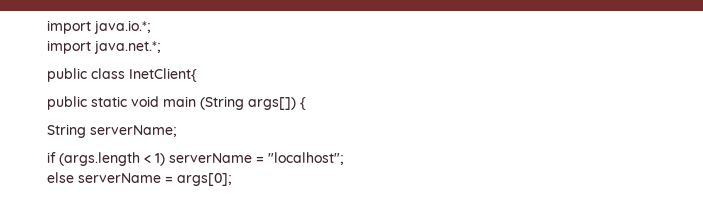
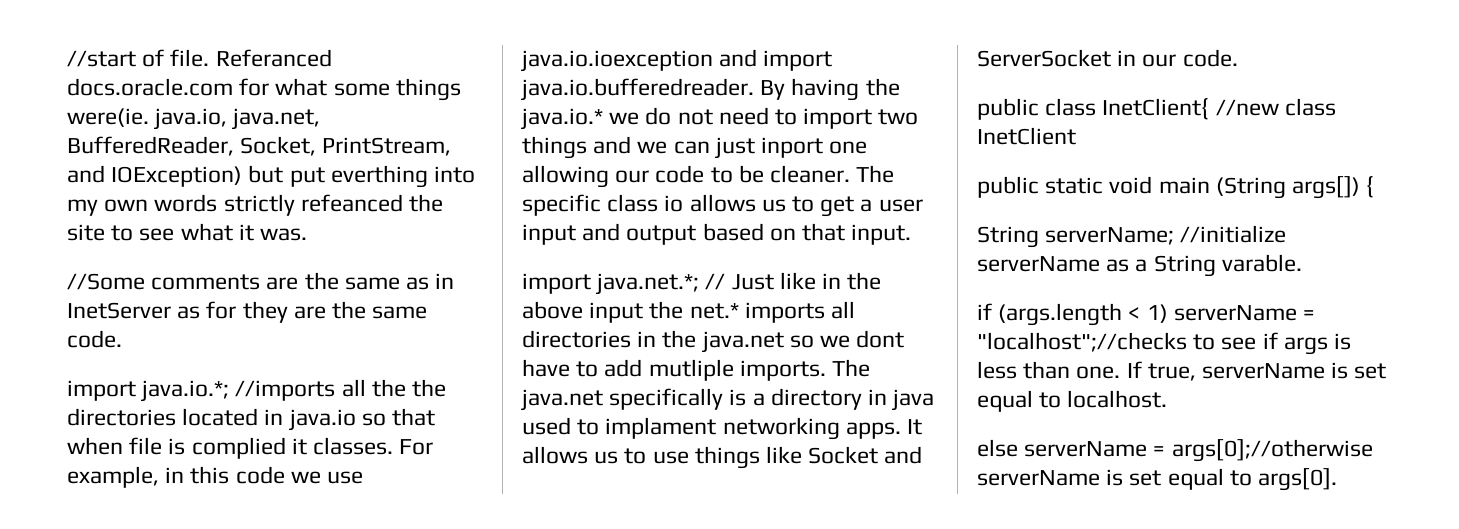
[47,20,151,34] [47,40,161,54] import java.io.*; // import java.net.*; -> [67,49,332,67] [67,78,461,101] [67,108,321,130] [67,136,452,156] [67,165,476,188] [67,194,444,216] [67,223,308,241] [67,272,455,290] [67,301,428,323] [67,330,122,348] [67,379,447,402] [67,408,436,431] [67,437,434,459] [67,466,364,488] [521,49,833,72] [521,78,900,101] [521,107,919,130] [522,136,868,159] [522,165,895,188] [522,194,923,217] [522,223,912,245] [522,272,882,295] [522,301,856,323] [522,330,905,353] [522,359,871,381] [521,388,935,411] [522,417,923,440] [522,446,923,469] [977,49,1238,67] //start of file. Referanced docs.oracle.com for what some things were(ie. java.io, java.net, BufferedReader, Socket, PrintStream, and IOException) but put everthing into my own words strictly refeanced the site to see what it was. // //Some comments are the same as in InetServer as for they are the same code. // import java.io.*; //imports all the the directories located in java.io so that when file is complied it classes. For example, in this code we use java.io.ioexception and import java.io.bufferedreader. By having the java.io.* we do not need to import two things and we can just inport one allowing our code to be cleaner. The specific class io allows us to get a user input and output based on that input. // import java.net.*; // Just like in the above input the net.* imports all directories in the java.net so we dont have to add mutliple imports. The java.net specifically is a directory in java used to implament networking apps. It allows us to use things like Socket and ServerSocket in our code.
(197, 75) none -> [1215,98,1336,116] [977,127,1076,145] //new class InetClient
(177, 131) none -> [1180,225,1287,243] [977,254,1302,277] //initialize serverName as a String varable.
[268,152,344,165] [47,172,232,186] "localhost"; // else serverName = args[0]; -> [977,332,1352,355] [977,361,1387,381] [977,390,1168,412] [977,439,1373,462] [977,468,1338,491] "localhost";//checks to see if args is less than one. If true, serverName is set equal to localhost. // else serverName = args[0];//otherwise serverName is set equal to args[0].

